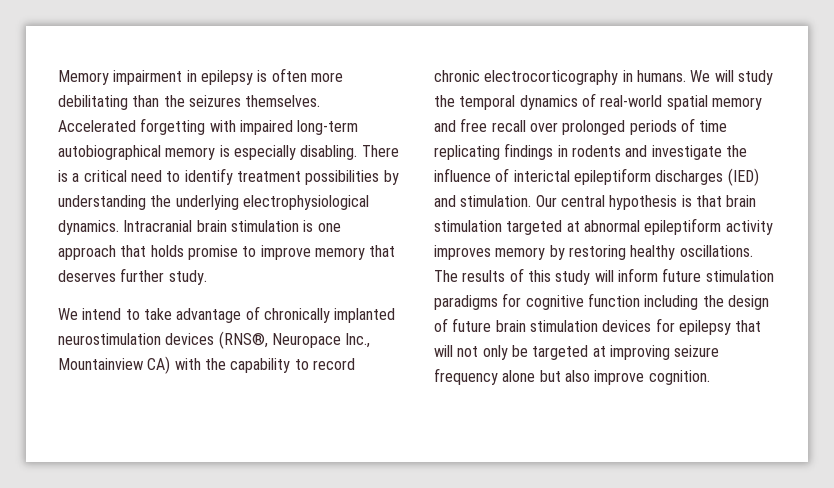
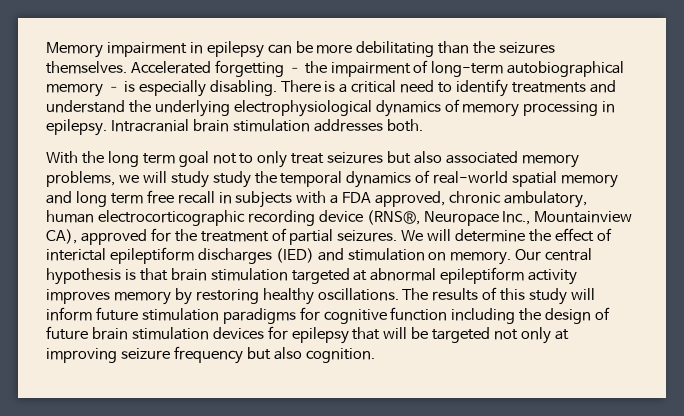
[257,68,307,82] is often -> [267,41,313,54] can be
[209,120,293,135] with impaired -> [287,60,429,77] – the impairment of
(216, 153) none -> [106,86,120,92] –
[236,170,399,185] [58,195,369,210] [58,220,341,235] [58,245,396,260] [58,268,207,285] [58,306,396,323] [58,331,371,349] [58,356,355,374] [434,70,711,85] treatment possibilities by understanding the underlying electrophysiological dynamics. Intracranial brain stimulation is one approach that holds promise to improve memory that deserves further study. // We intend to take advantage of chronically implanted neurostimulation devices (RNS®, Neuropace Inc., Mountainview CA) with the capability to record chronic electrocorticography in humans. We -> [511,80,616,93] [46,99,616,117] [46,119,423,136] [46,151,579,168] [46,171,139,187] treatments and understand the underlying electrophysiological dynamics of memory processing in epilepsy. Intracranial brain stimulation addresses both. // With the long term goal not to only treat seizures but also associated memory problems, we
(773, 77) none -> [212,171,251,188] study
[460,118,728,135] [434,143,747,160] [434,168,491,182] free recall over prolonged periods of time replicating findings in rodents and investigate the influence -> [75,190,587,208] [46,210,633,226] [46,228,594,245] long term free recall in subjects with a FDA approved, chronic ambulatory, human electrocorticographic recording device (RNS®, Neuropace Inc., Mountainview CA), approved for the treatment of partial seizures. We will determine the effect
[460,195,532,207] stimulation. -> [347,248,512,265] stimulation on memory.
[457,345,589,360] not only be targeted -> [411,327,552,344] be targeted not only
[502,370,645,385] alone but also improve -> [246,347,302,360] but also

